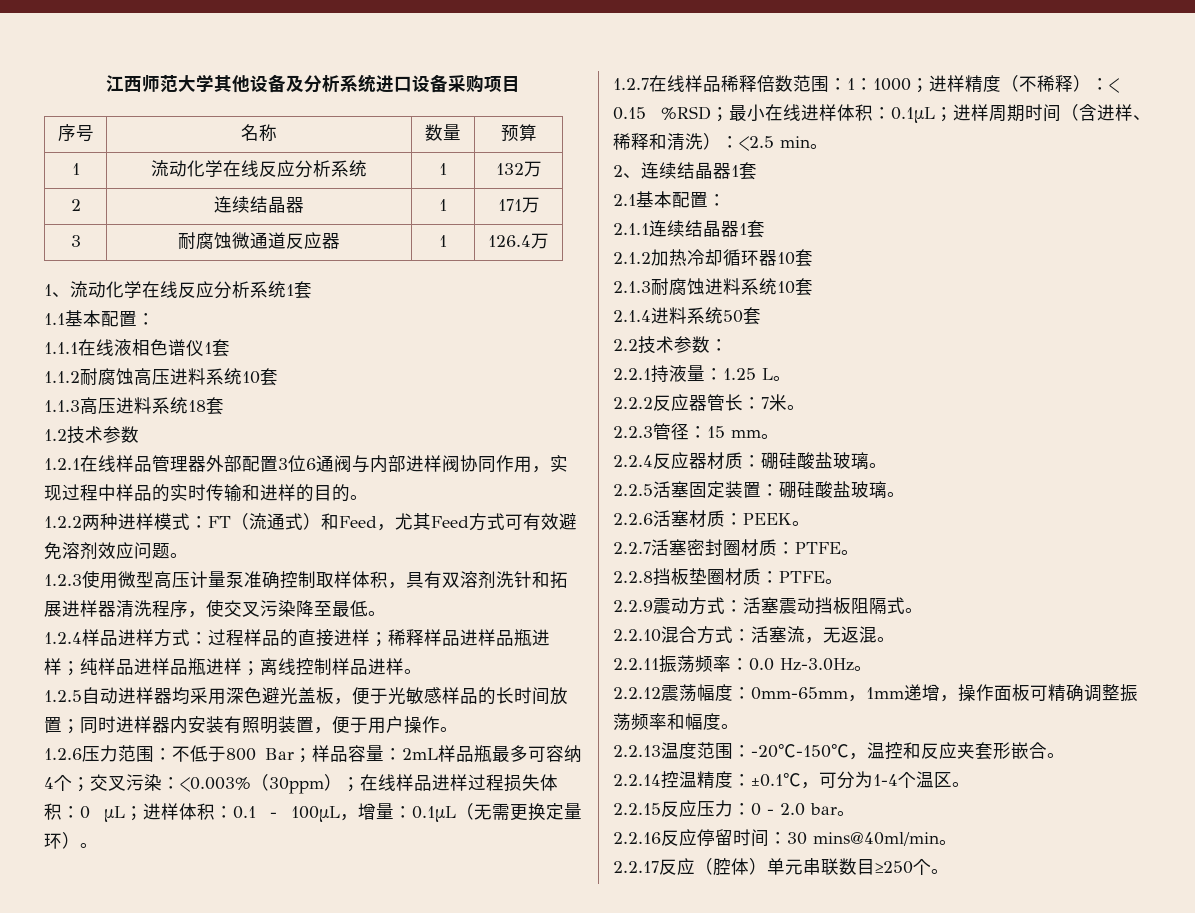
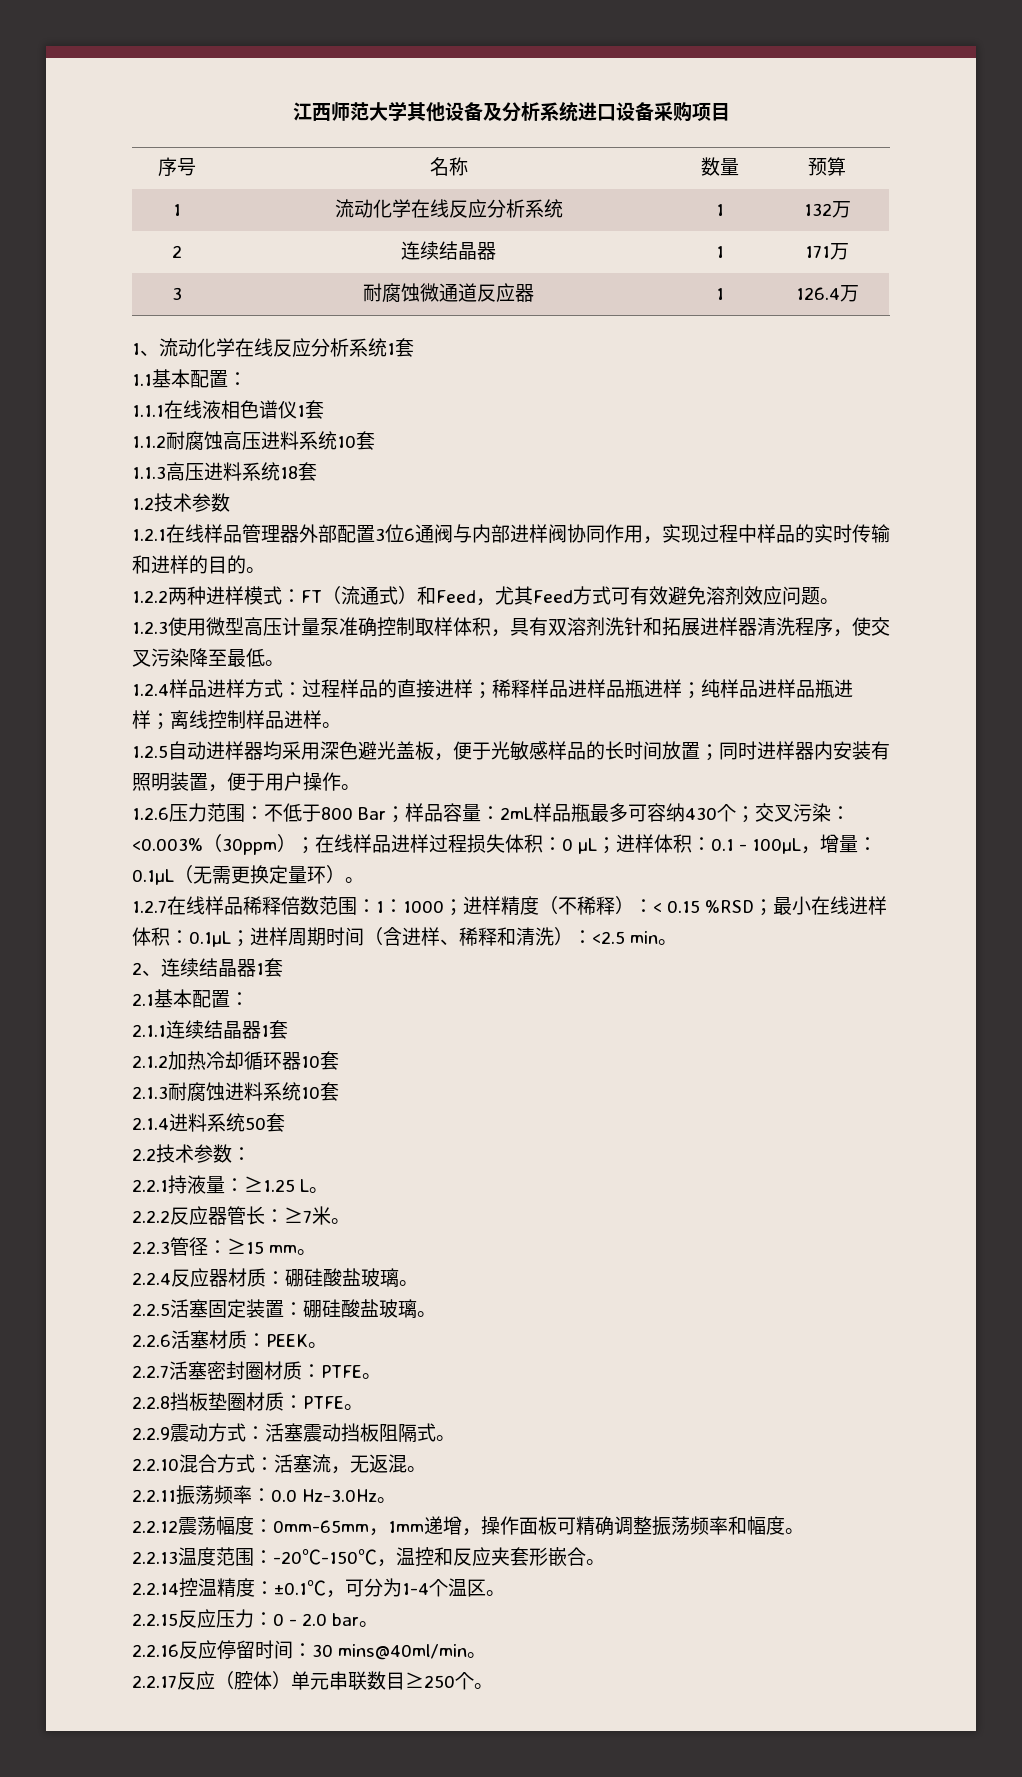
[44,777,54,789] 4 -> [685,807,718,820] 430
[723,368,756,380] 1.25 -> [244,1176,295,1192] ≥1.25
[761,397,769,409] 7 -> [284,1207,312,1223] ≥7
[707,426,725,438] 15 -> [227,1238,264,1254] ≥15

